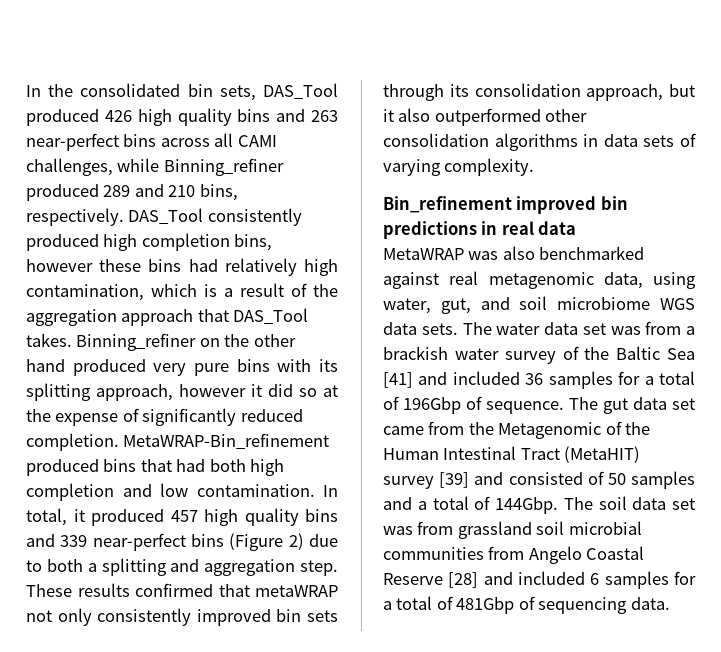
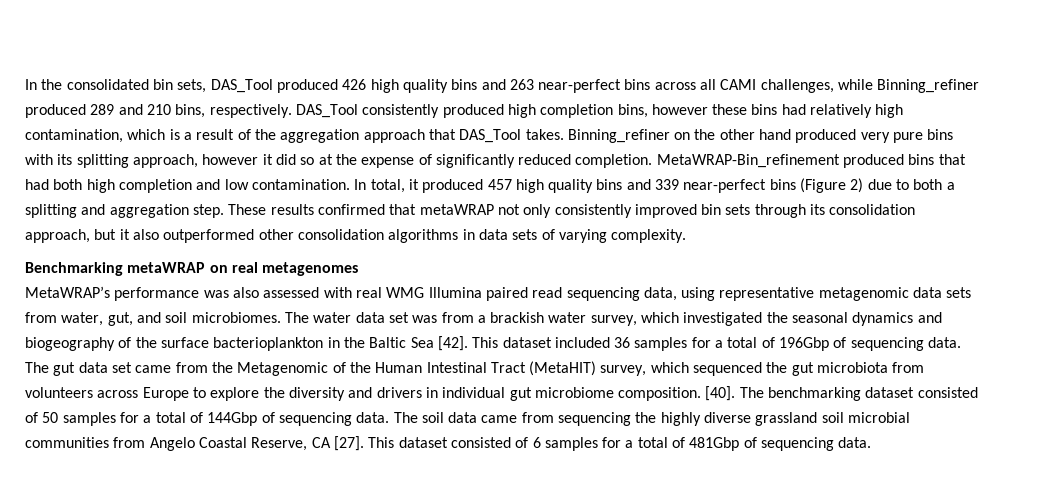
[383,196,628,214] [383,221,577,239] [383,246,645,260] [383,271,696,289] [383,296,695,314] [383,322,458,335] Bin_refinement improved bin predictions in real data // MetaWRAP was also benchmarked against real metagenomic data, using water, gut, and soil microbiome WGS data sets. -> [25,262,359,276] [25,286,972,301] [25,312,281,326] Benchmarking metaWRAP on real metagenomes // MetaWRAP’s performance was also assessed with real WMG Illumina paired read sequencing data, using representative metagenomic data sets from water, gut, and soil microbiomes.
[504,346,695,364] [383,372,448,388] survey of the Baltic Sea [41] and -> [590,312,942,326] [25,336,552,351] survey, which investigated the seasonal dynamics and biogeography of the surface bacterioplankton in the Baltic Sea [42]. This dataset
[486,401,564,414] sequence. -> [850,337,962,351] sequencing data.
[383,472,504,489] survey [39] and -> [600,362,925,376] [25,386,915,401] survey, which sequenced the gut microbiota from volunteers across Europe to explore the diversity and drivers in individual gut microbiome composition. [40]. The benchmarking dataset
[383,496,695,514] [383,521,454,535] and a total of 144Gbp. The soil data set was from -> [119,412,752,426] for a total of 144Gbp of sequencing data. The soil data came from sequencing the highly diverse
[383,571,585,588] Reserve [28] and included -> [251,436,529,451] Reserve, CA [27]. This dataset consisted of

